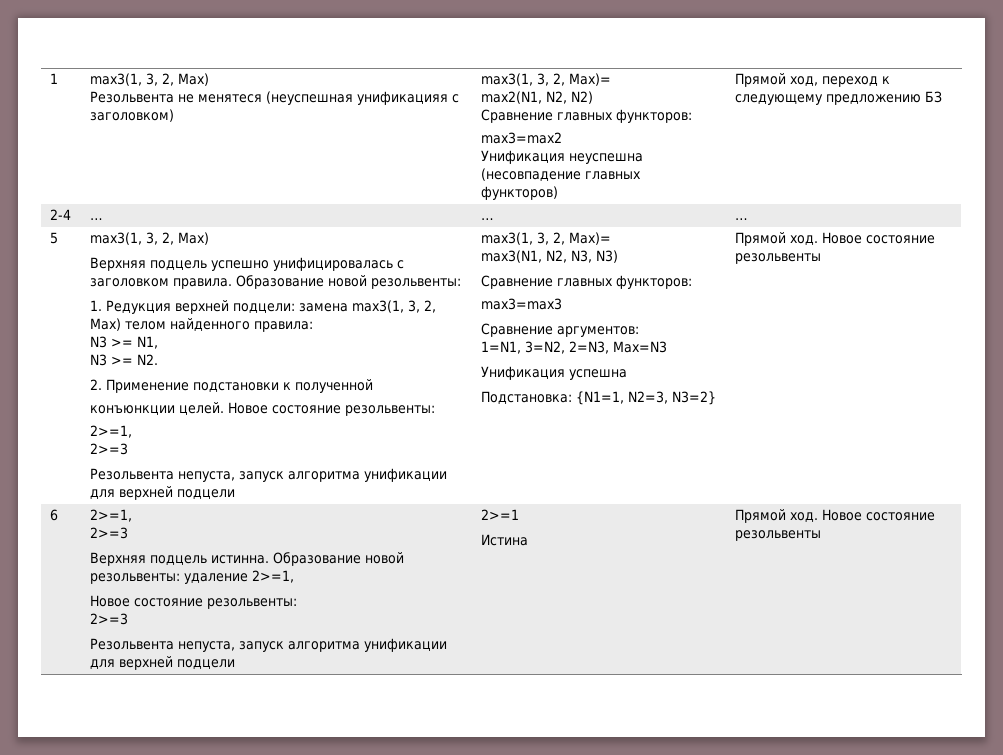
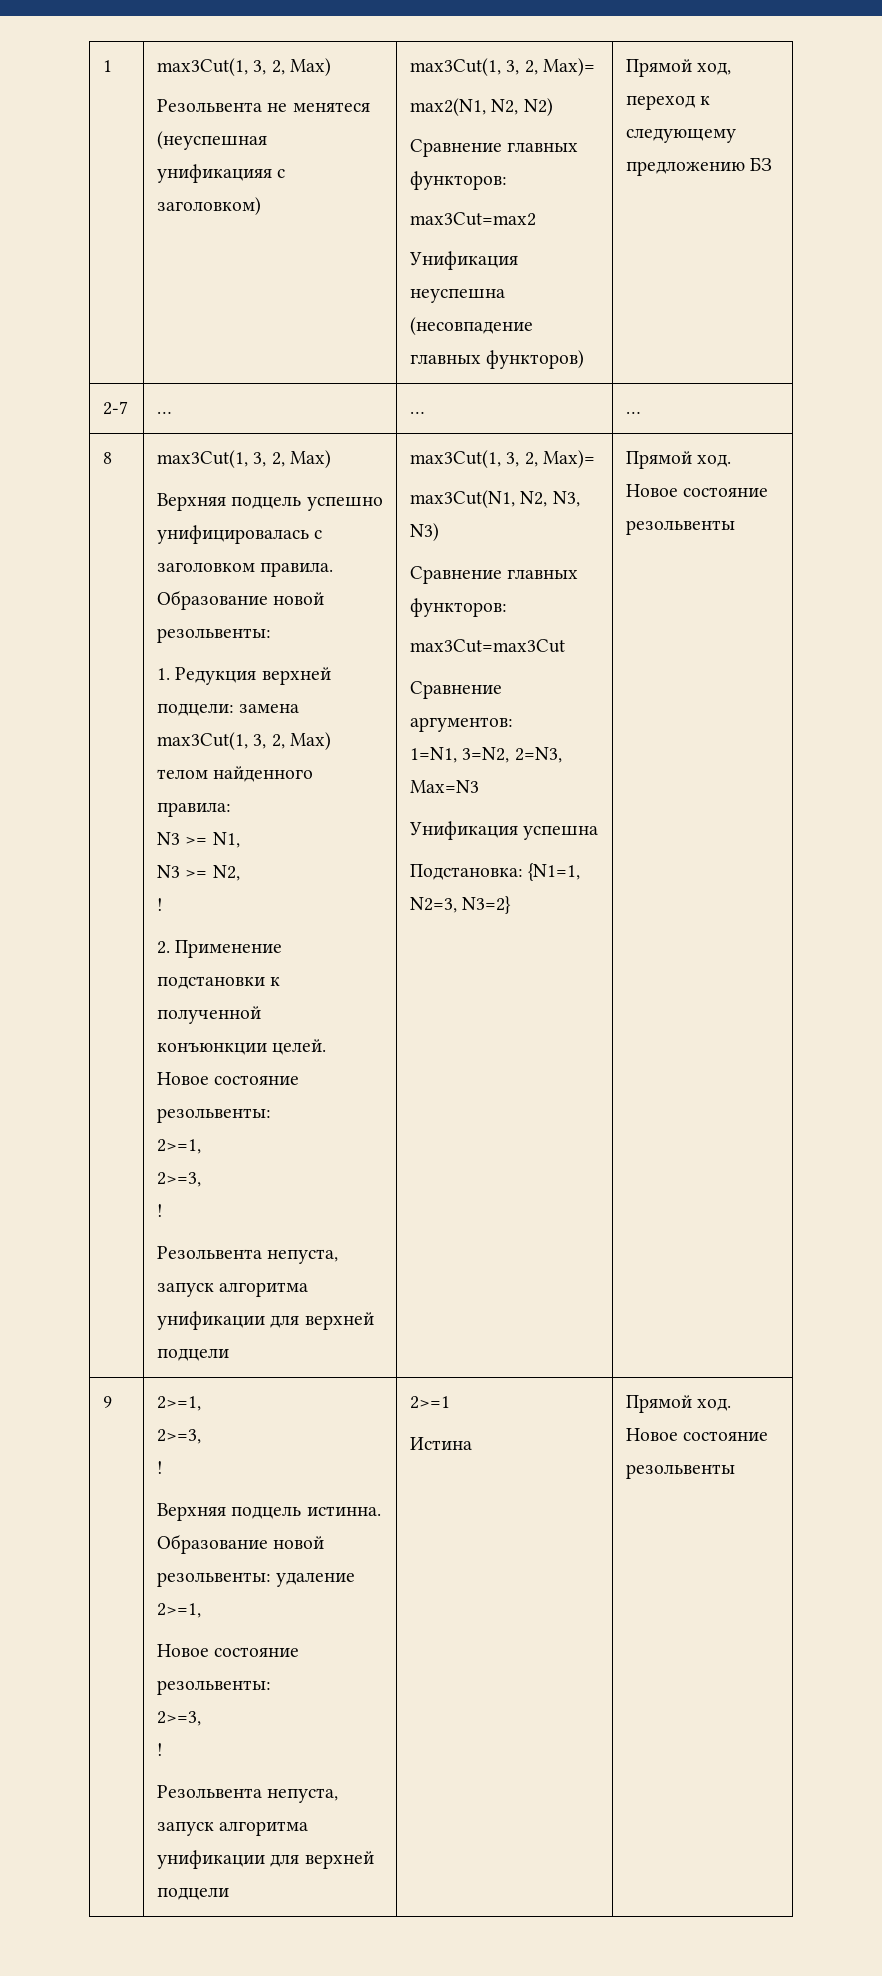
[90,73,143,86] max3(1, -> [157,58,249,76] max3Cut(1,
[481,73,534,86] max3(1, -> [410,58,502,76] max3Cut(1,
[481,132,563,144] max3=max2 -> [410,212,537,226] max3Cut=max2
[50,209,72,220] 2-4 -> [103,401,129,415] 2-7
[50,232,59,244] [90,232,143,245] 5 | max3(1, -> [103,452,113,464] [157,450,249,468] 8 | max3Cut(1,
[352,300,405,313] max3(1, -> [157,732,249,750] max3Cut(1,
[137,354,159,365] N2. -> [212,865,240,881] [157,898,164,911] N2, // !
[90,443,129,455] [90,468,448,482] [90,486,236,500] [481,232,612,245] [481,250,543,263] 2>=3 // Резольвента непуста, запуск алгоритма унификации для верхней подцели | max3(1, 3, 2, Max)= // max3(N1, -> [157,1172,202,1187] [157,1204,164,1217] [157,1246,339,1264] [157,1282,309,1297] [157,1311,374,1330] [157,1348,230,1361] [410,450,595,468] [410,490,516,508] 2>=3, // ! // Резольвента непуста, запуск алгоритма унификации для верхней подцели | max3Cut(1, 3, 2, Max)= // max3Cut(N1,
[481,298,563,310] max3=max3 -> [410,639,566,653] max3Cut=max3Cut
[50,509,59,521] [90,509,133,522] [90,527,129,539] 6 | 2>=1, // 2>=3 -> [103,1396,113,1408] [157,1396,202,1411] [157,1429,202,1444] [157,1461,164,1474] 9 | 2>=1, // 2>=3, // !
[90,613,129,625] 2>=3 -> [157,1711,202,1726] [157,1743,164,1756] 2>=3, // !

